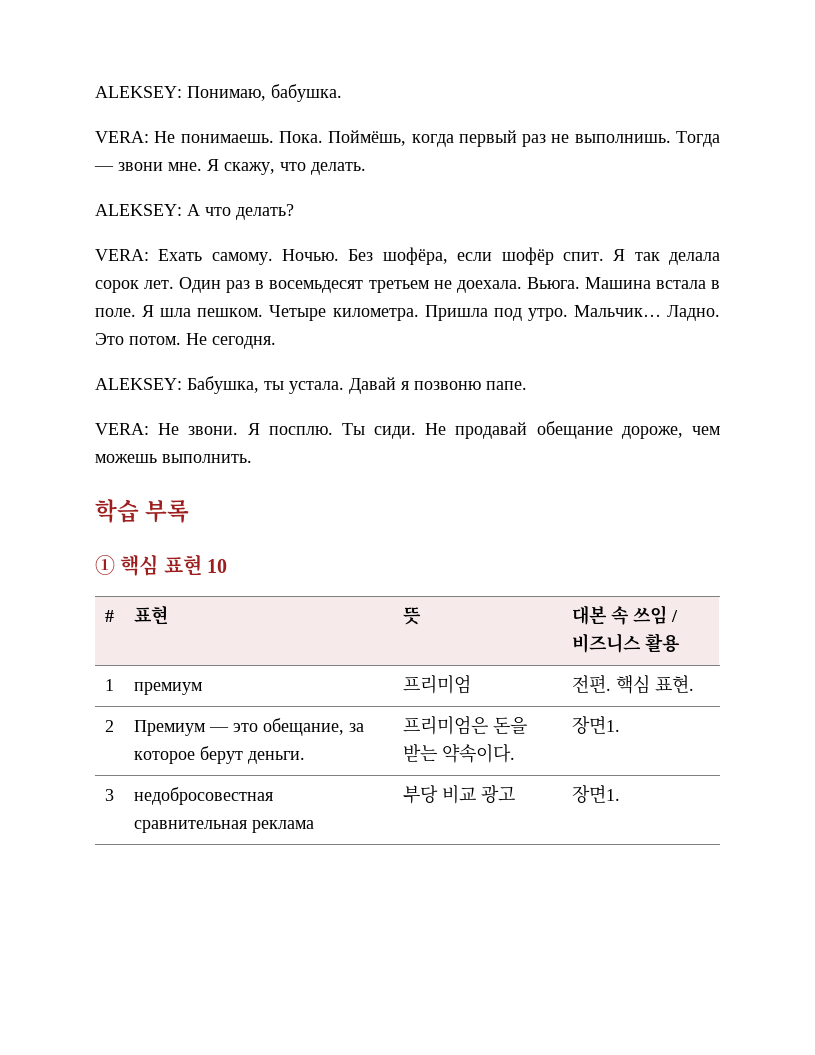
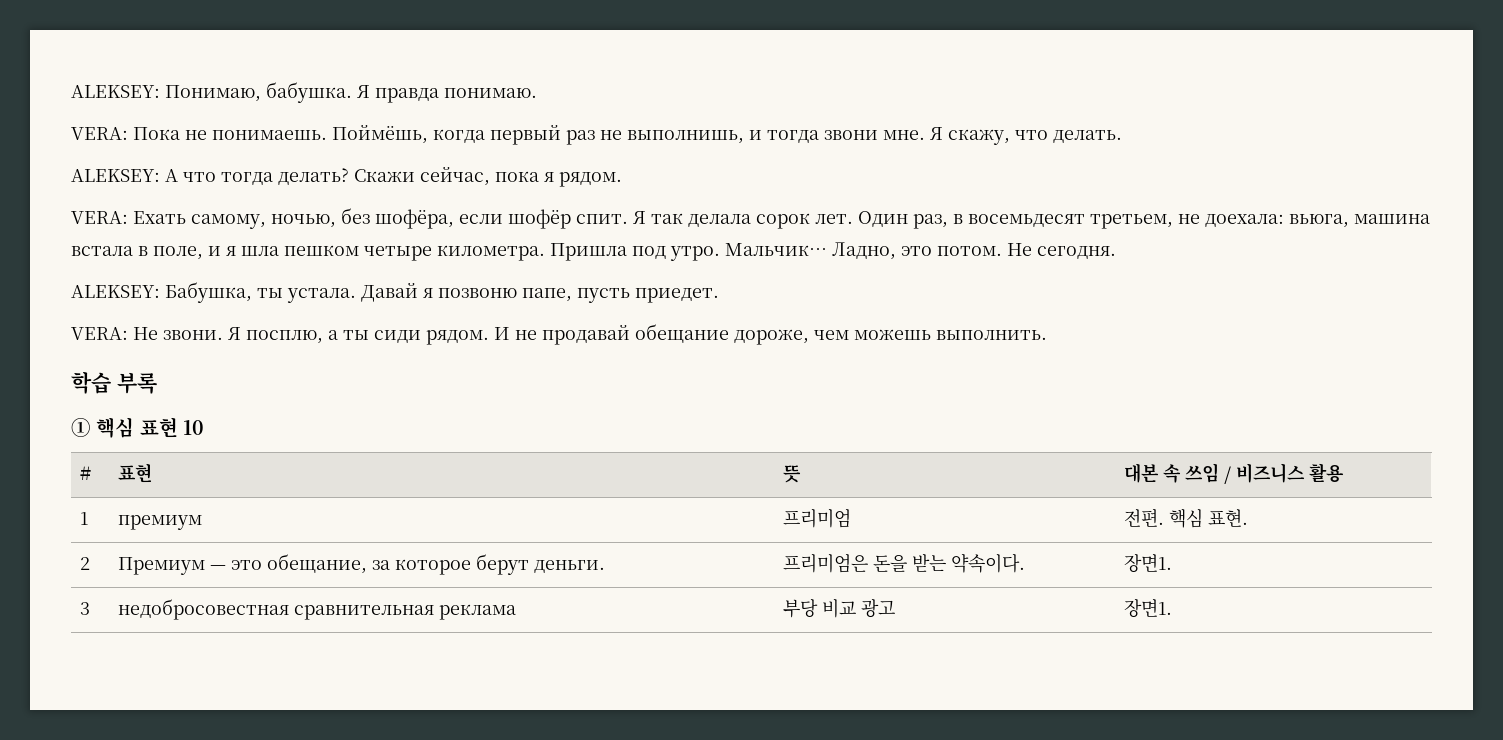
[95,131,323,143] // VERA: Не понимаешь. Пока. -> [357,85,537,103] [71,127,327,140] Я правда понимаю. // VERA: Пока не понимаешь.
[574,131,720,147] [94,166,114,171] выполнишь. Тогда — -> [627,130,819,144] выполнишь, и тогда
(231, 211) none -> [221,172,273,185] тогда
(294, 212) none -> [354,167,622,187] Скажи сейчас, пока я рядом.
[211,249,374,265] самому. Ночью. Без -> [191,208,370,229] самому, ночью, без
[226,280,251,293] раз -> [913,214,948,229] раз,
[368,277,720,293] [95,305,327,321] третьем не доехала. Вьюга. Машина встала в поле. Я шла пешком. Четыре -> [1090,214,1430,229] [71,245,432,261] третьем, не доехала: вьюга, машина встала в поле, и я шла пешком четыре
[667,305,721,321] [95,333,124,345] Ладно. Это -> [832,242,932,260] Ладно, это
[486,381,527,390] папе. -> [522,288,719,303] папе, пусть приедет.
[268,423,447,439] посплю. Ты сиди. Не -> [246,327,537,345] посплю, а ты сиди рядом. И не

